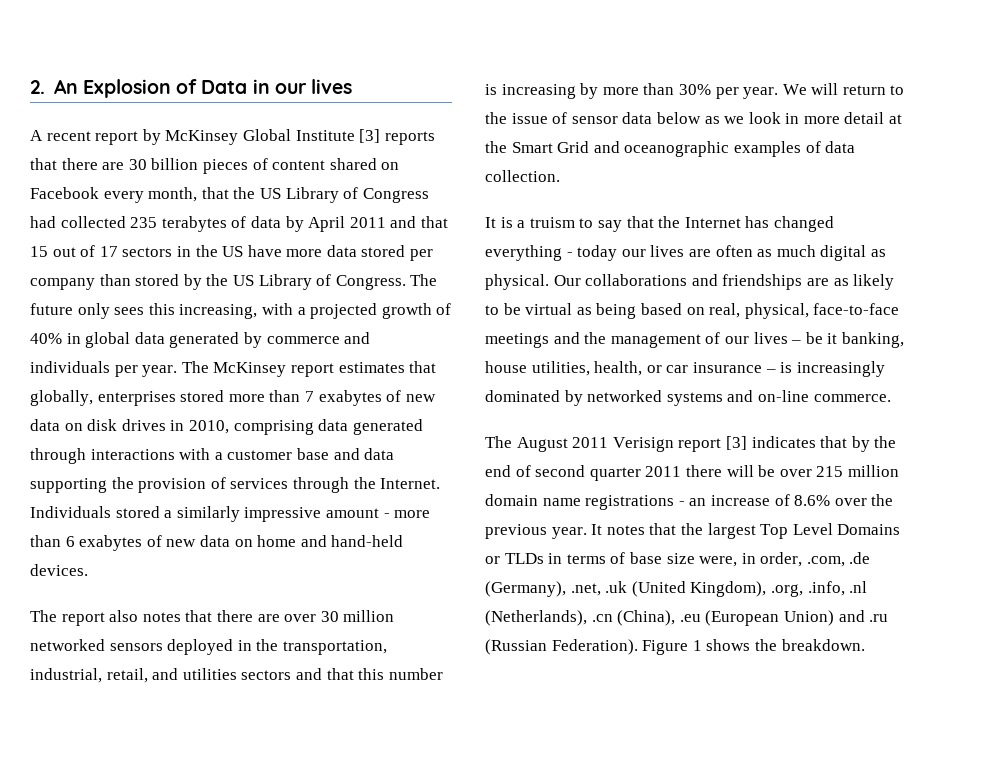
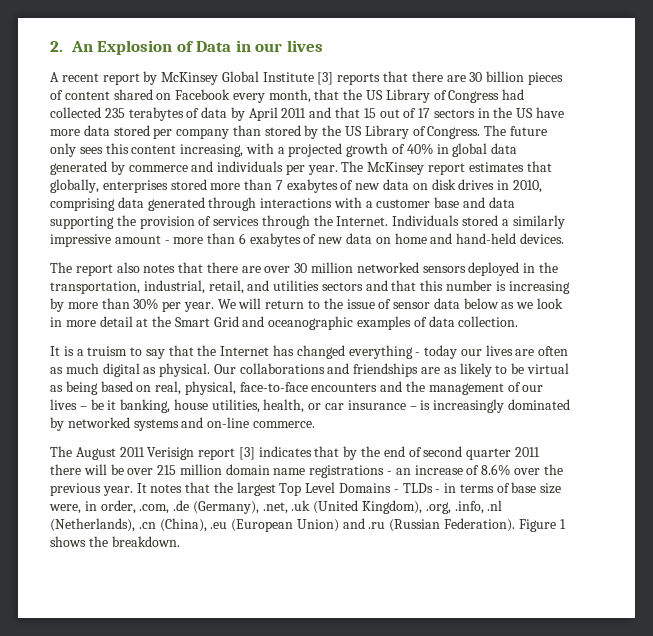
(175, 309) none -> [131,145,177,154] content
[485,333,549,348] meetings -> [311,383,378,392] encounters
[485,553,544,564] or TLDs -> [393,483,441,493] - TLDs -

